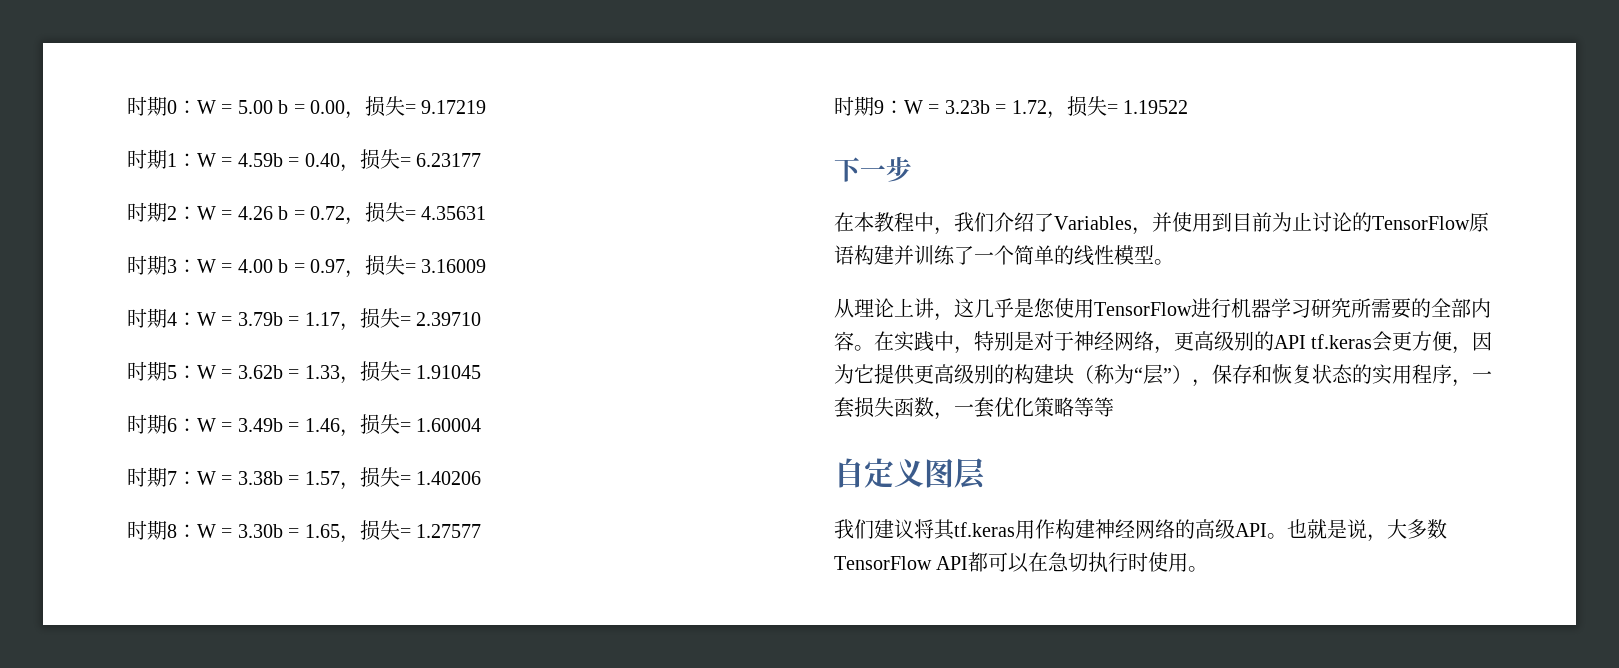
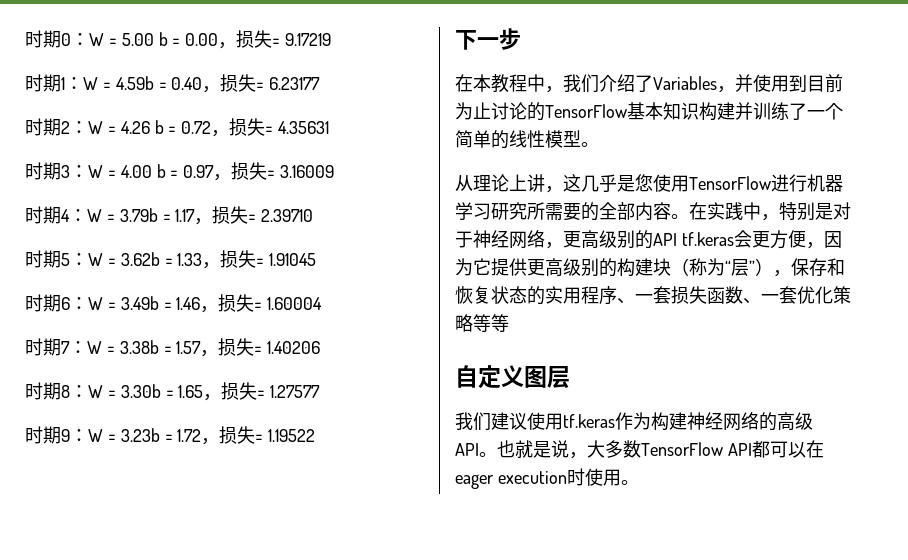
[1469,212,1489,232] [834,245,854,265] 原语 -> [627,102,699,120] 基本知识
[1452,379,1472,387] ， -> [617,298,635,304] 、
[934,412,954,420] ， -> [743,298,761,304] 、
[914,519,1055,540] 将其tf.keras用作 -> [527,412,651,430] 使用tf.keras作为
[1048,552,1129,573] 急切执行 -> [455,471,567,489] eager execution

